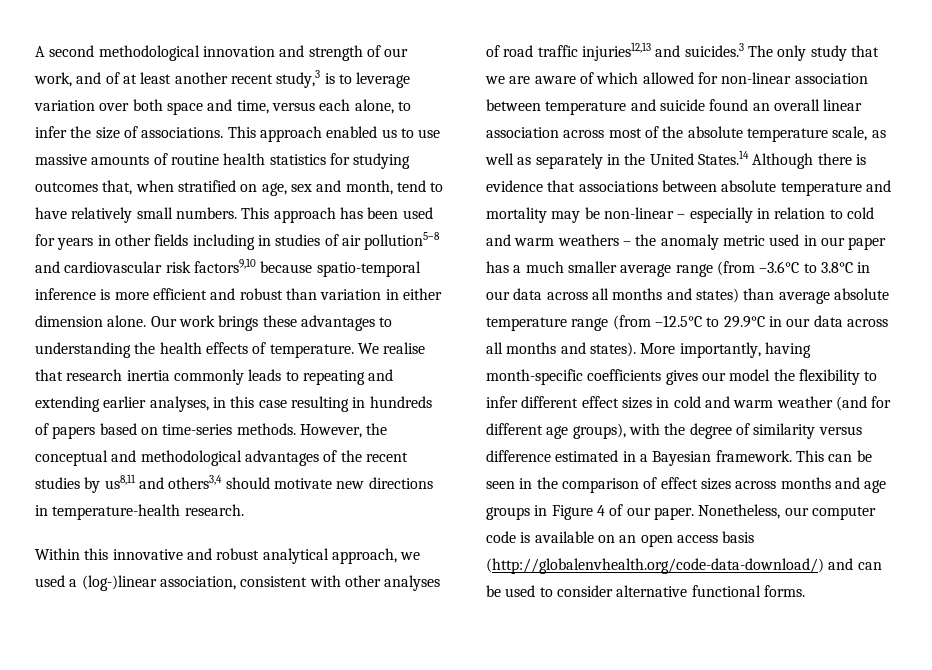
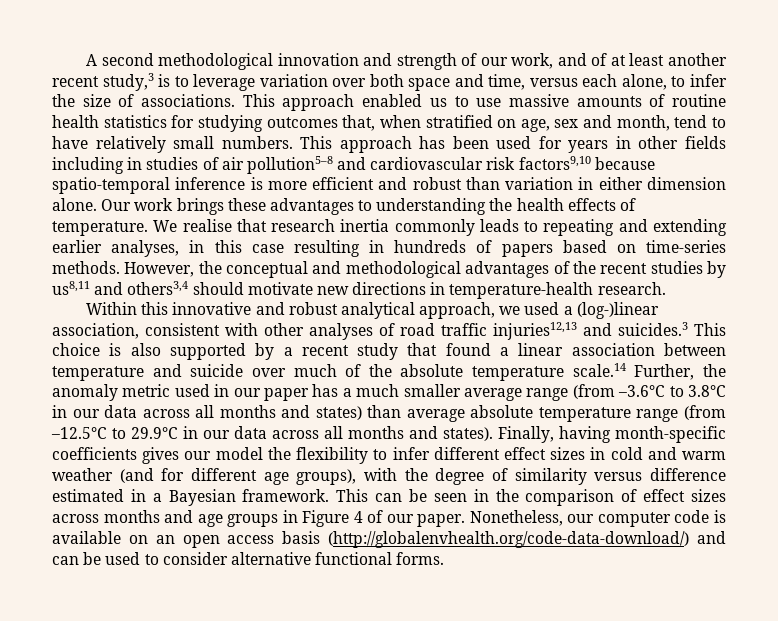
[747,45,879,61] [485,72,792,84] The only study that we are aware of which allowed for non-linear -> [694,323,726,336] [52,343,564,360] This choice is also supported by a recent study that found a linear
[709,99,863,111] [486,126,886,142] [485,150,866,169] [486,180,891,196] [486,207,874,223] [486,234,631,246] found an overall linear association across most of the absolute temperature scale, as well as separately in the United States.14 Although there is evidence that associations between absolute temperature and mortality may be non-linear – especially in relation to cold and warm weathers – -> [251,363,695,381] over much of the absolute temperature scale.14 Further,
[640,342,761,358] More importantly, -> [498,426,554,443] Finally,

